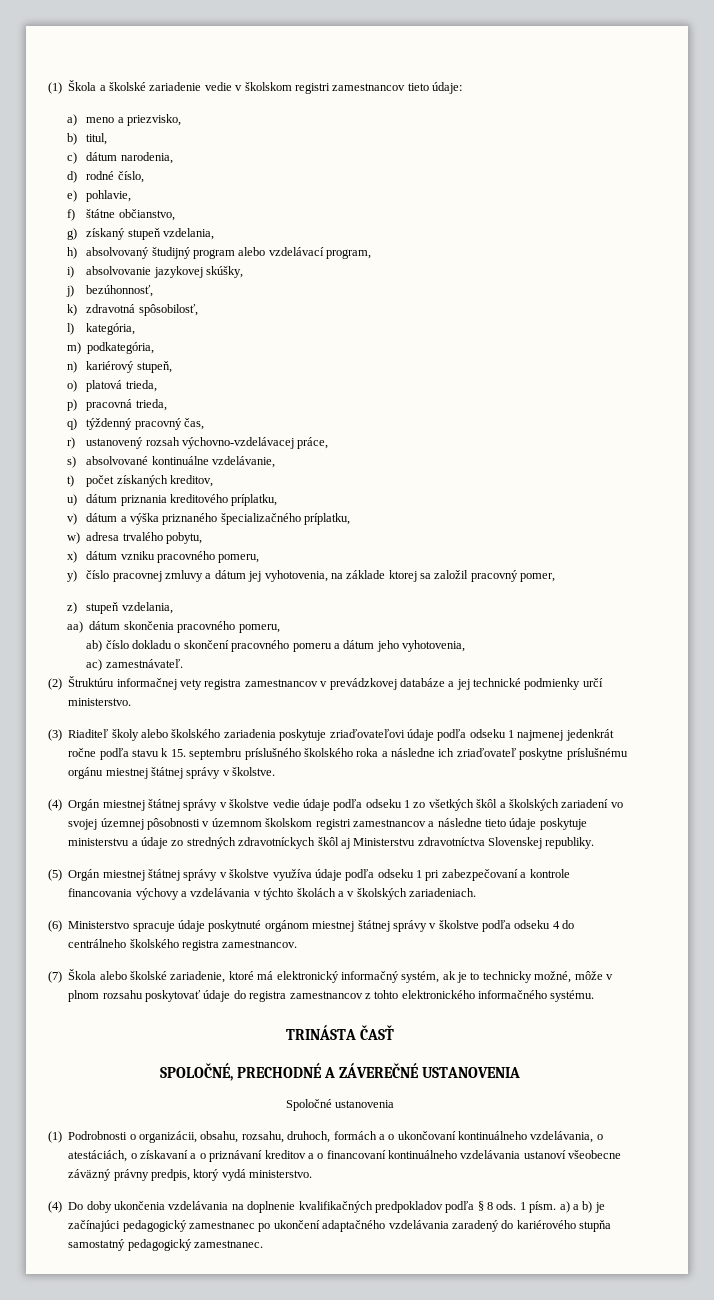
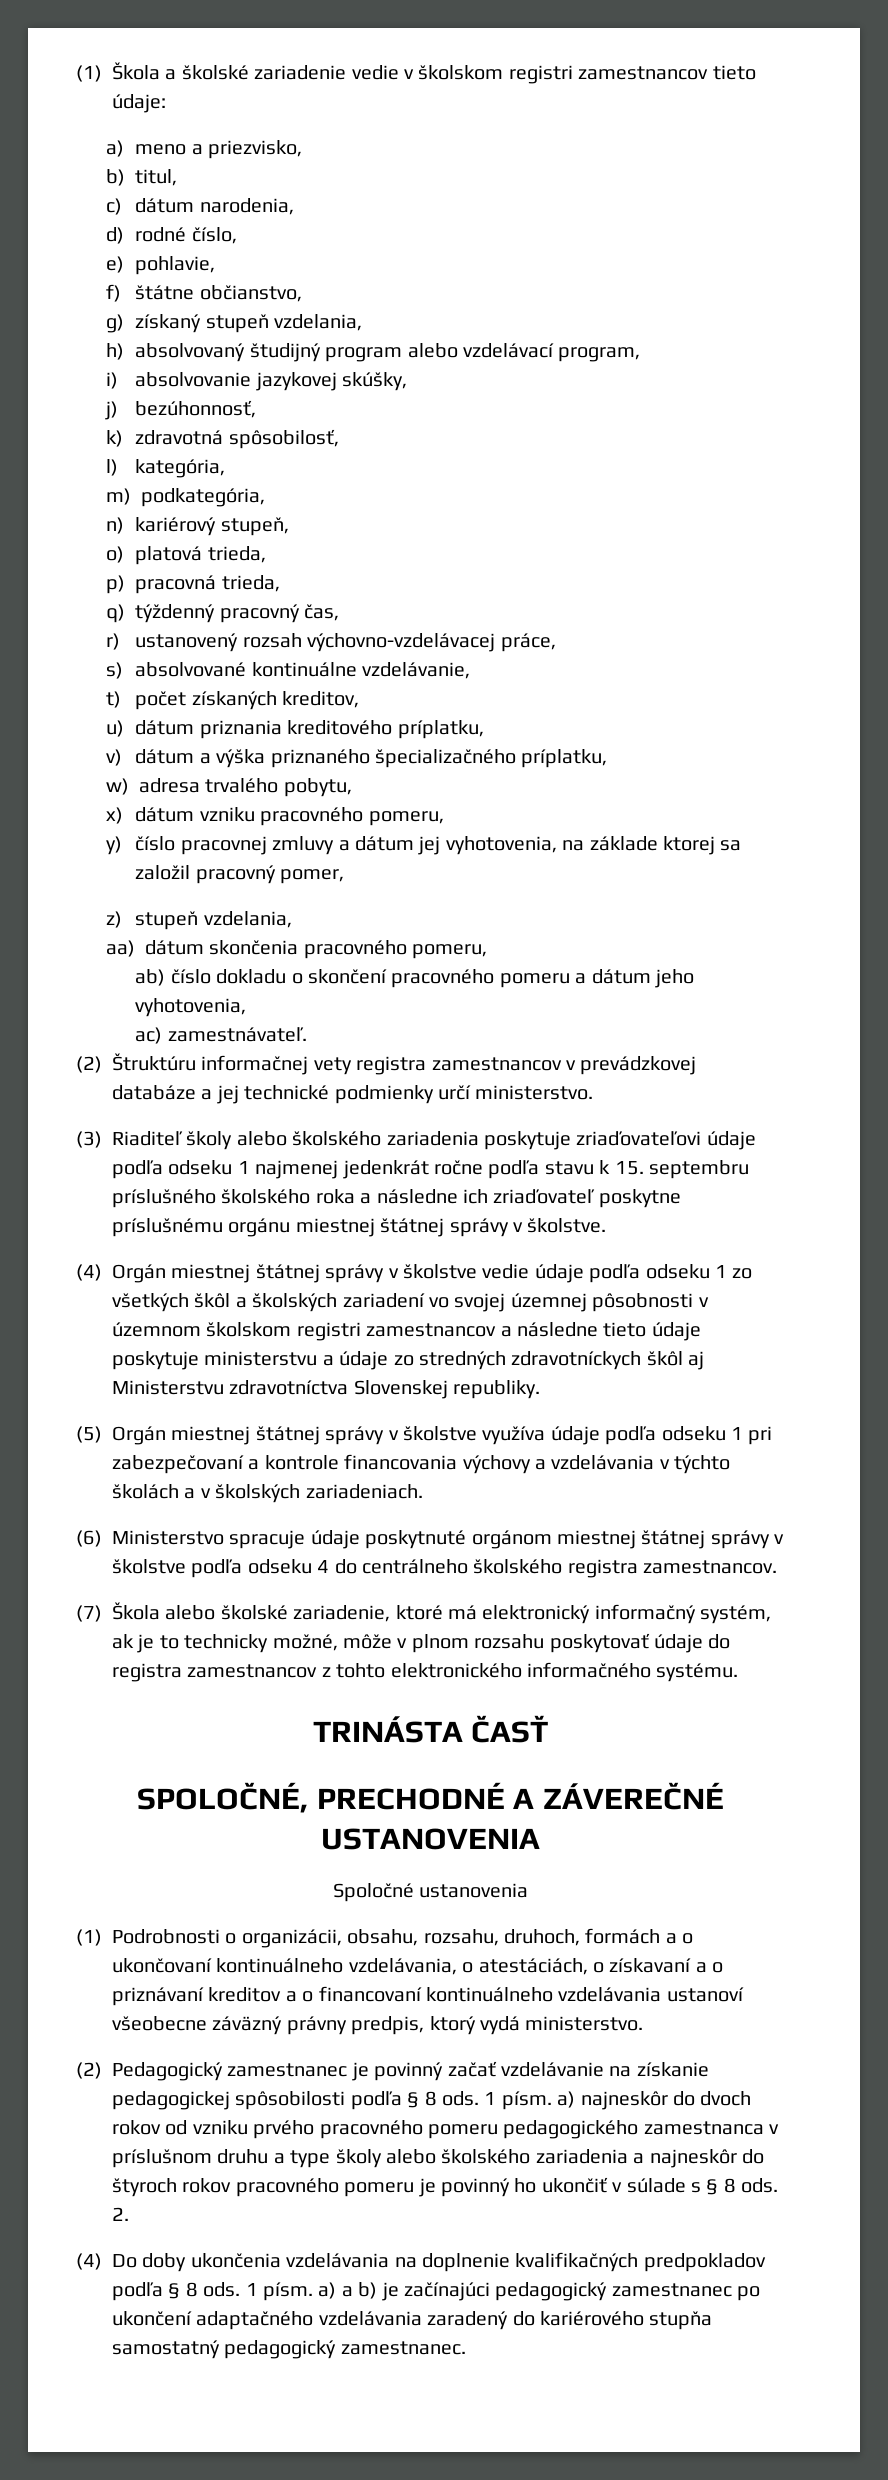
(313, 1174) none -> [76,2061,709,2081] [112,2091,752,2110] [112,2120,780,2139] [112,2149,764,2168] [112,2177,779,2197] [112,2207,129,2221] // (2) Pedagogický zamestnanec je povinný začať vzdelávanie na získanie pedagogickej spôsobilosti podľa § 8 ods. 1 písm. a) najneskôr do dvoch rokov od vzniku prvého pracovného pomeru pedagogického zamestnanca v príslušnom druhu a type školy alebo školského zariadenia a najneskôr do štyroch rokov pracovného pomeru je povinný ho ukončiť v súlade s § 8 ods. 2.

